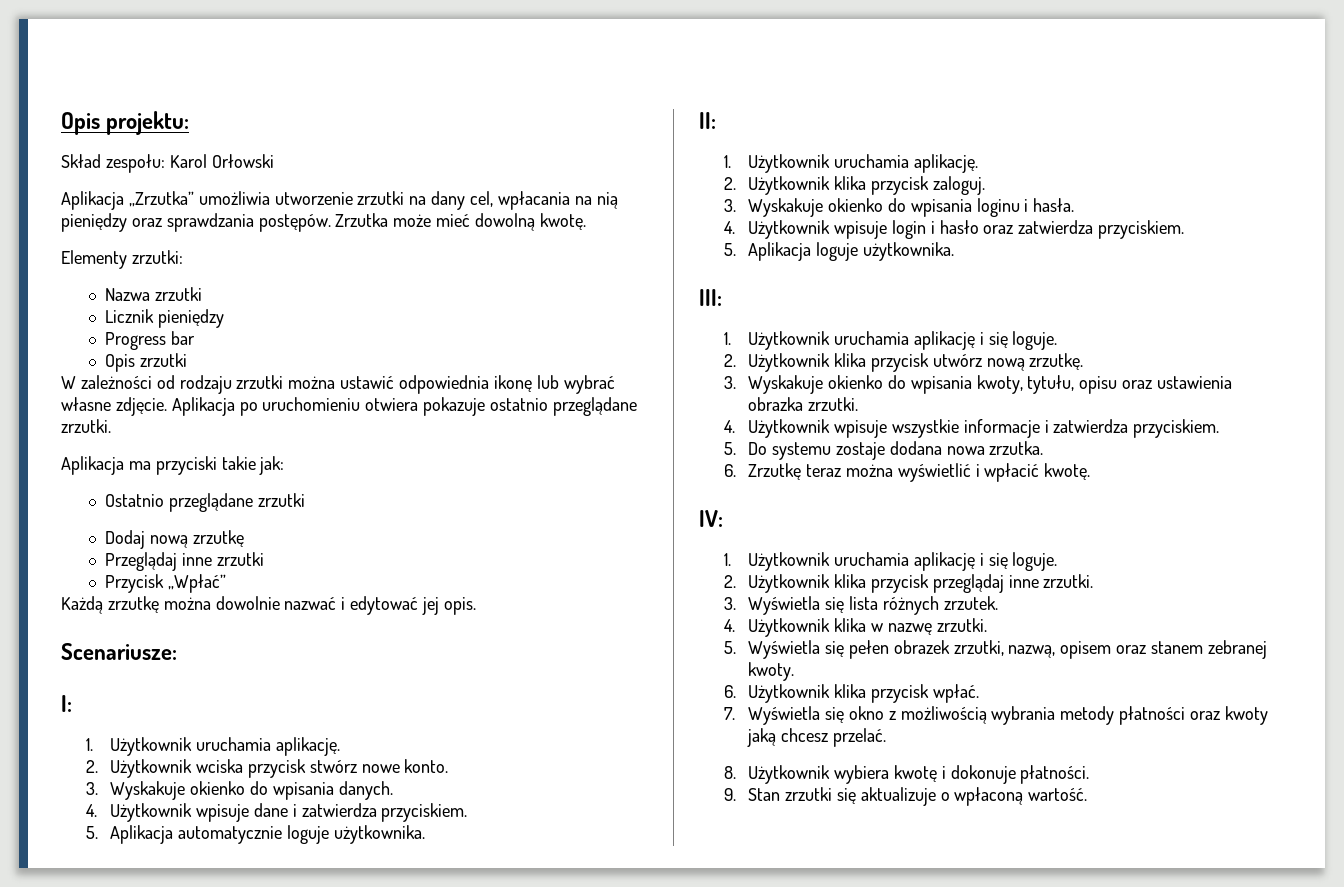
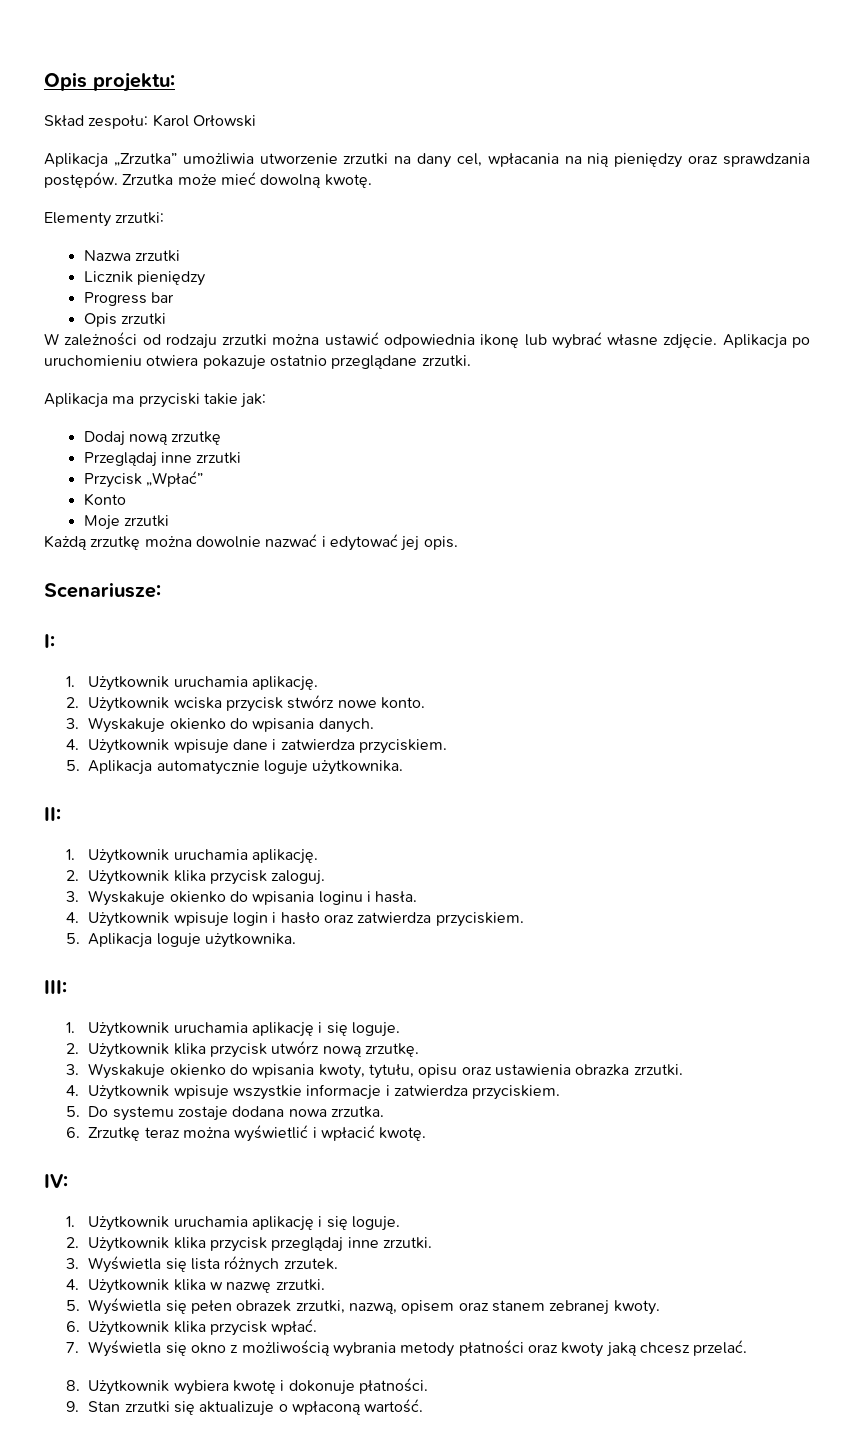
[105,493,306,512] // Ostatnio przeglądane zrzutki -> (267, 400) none
(227, 583) none -> [83,493,126,506] [83,515,170,530] // Konto // Moje zrzutki

